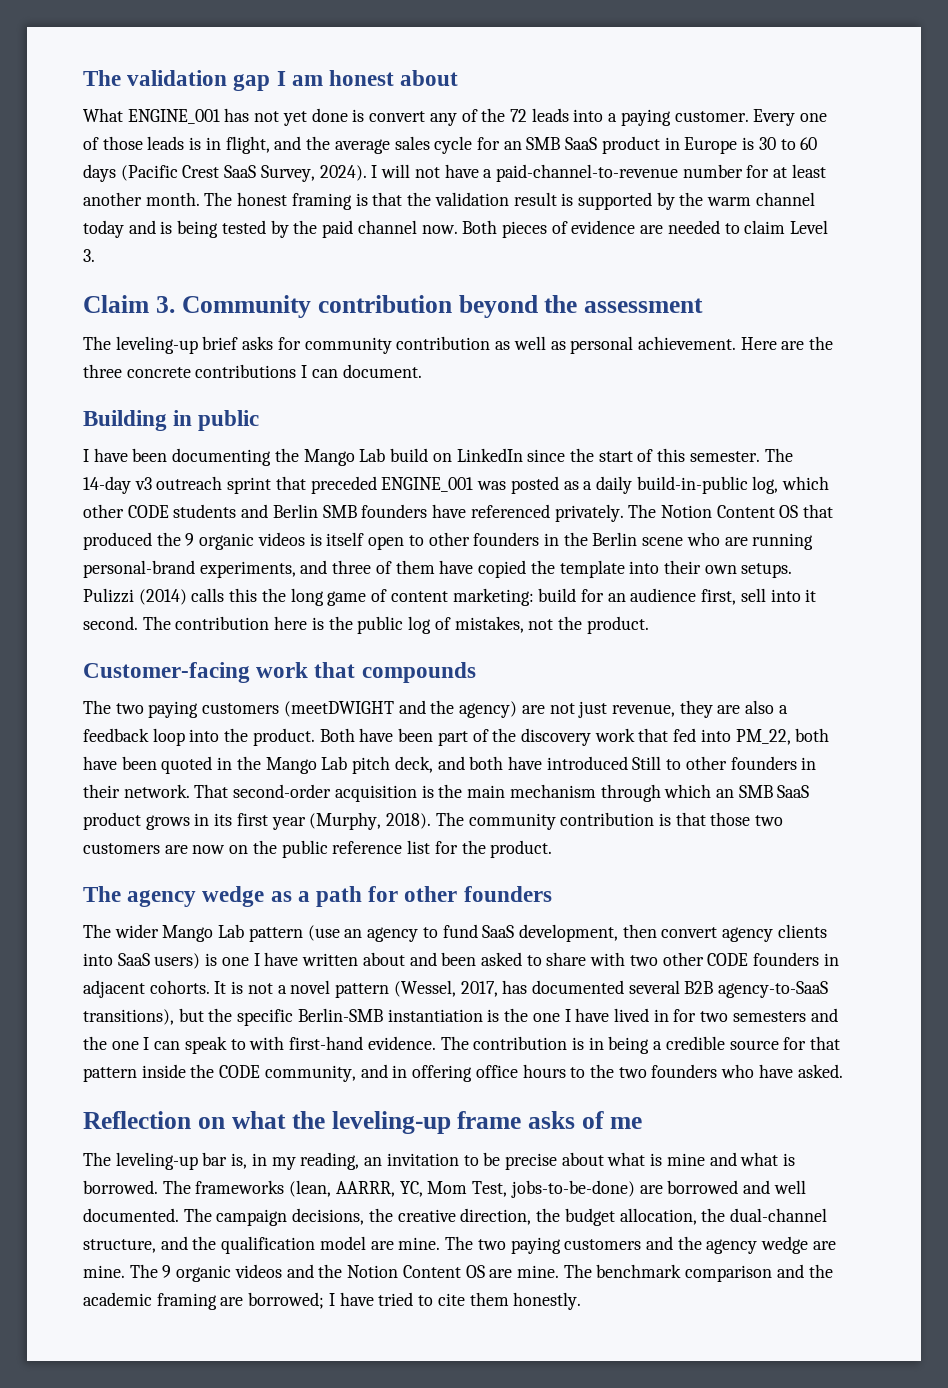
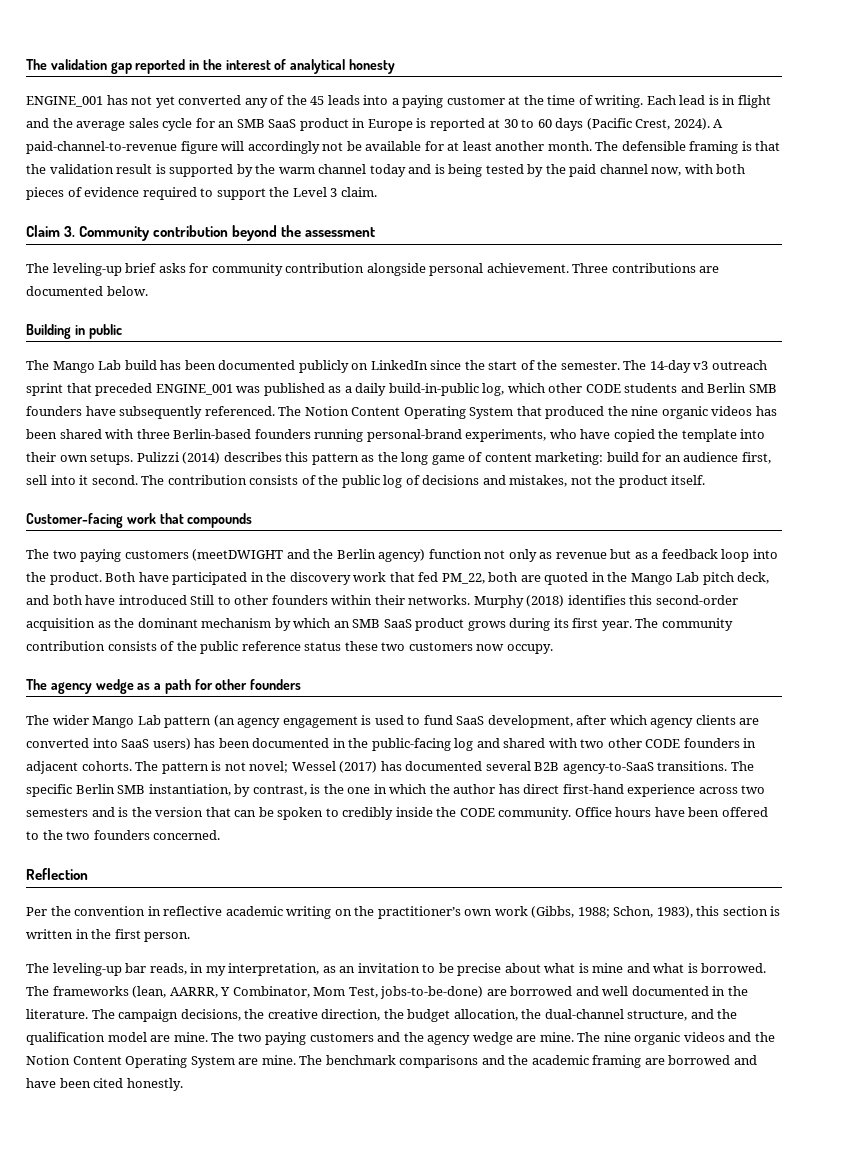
[276,70,459,86] [83,108,123,122] I am honest about // What -> [135,59,396,74] reported in the interest of analytical honesty //
[311,108,426,122] done is convert -> [178,95,242,105] converted
[509,109,527,122] 72 -> [310,96,325,105] 45
[674,109,828,126] [83,136,270,154] customer. Every one of those leads is in flight, -> [446,95,771,108] customer at the time of writing. Each lead is in flight
(755, 143) none -> [429,118,501,131] reported at
[182,164,743,182] Crest SaaS Survey, 2024). I will not have a paid-channel-to-revenue number -> [635,118,724,130] [26,141,422,154] Crest, 2024). A paid-channel-to-revenue figure will accordingly not be available
[237,192,288,206] honest -> [621,141,686,151] defensible
[421,220,829,238] [83,249,95,262] now. Both pieces of evidence are needed to claim Level 3. -> [651,164,746,176] [26,187,377,200] now, with both pieces of evidence required to support the Level 3 claim.
[495,336,834,354] [83,364,422,378] [83,410,260,431] [83,448,429,466] as well as personal achievement. Here are the three concrete contributions I can document. // Building in public // I have been documenting the Mango Lab build -> [366,263,720,276] [26,286,148,296] [26,324,122,339] [26,360,349,373] alongside personal achievement. Three contributions are documented below. // Building in public // The Mango Lab build has been documented publicly
[657,448,686,462] this -> [537,360,558,370] the
[510,476,559,494] posted -> [263,383,325,396] published
[470,504,624,522] referenced privately. -> [119,406,275,419] subsequently referenced.
[779,505,799,518] OS -> [403,406,514,419] Operating System
[185,532,814,550] [83,560,435,578] 9 organic videos is itself open to other founders in the Berlin scene who are running personal-brand experiments, and three of them -> [631,406,777,419] [26,429,577,442] nine organic videos has been shared with three Berlin-based founders running personal-brand experiments, who
[191,588,258,602] calls this -> [223,452,375,465] describes this pattern as
[274,616,324,630] here is -> [249,475,316,485] consists of
(451, 623) none -> [422,475,506,485] decisions and
[586,616,649,634] product. -> [618,475,706,488] product itself.
[459,700,775,718] agency) are not just revenue, they are also -> [336,549,648,562] Berlin agency) function not only as revenue but as
[398,728,489,746] been part of -> [172,572,264,585] participated in
[700,729,731,742] into -> (439, 577) none
[83,756,157,770] have been -> [520,575,541,582] are
[801,757,817,770] [83,784,661,802] in their network. That second-order acquisition is the main mechanism through -> [331,595,738,608] [26,618,291,631] within their networks. Murphy (2018) identifies this second-order acquisition as the dominant mechanism by
[194,813,210,826] in -> [509,618,551,631] during
[271,812,784,830] [83,840,553,858] year (Murphy, 2018). The community contribution is that those two customers are now on the public reference list for the product. -> [601,618,733,631] [26,641,553,654] year. The community contribution consists of the public reference status these two customers now occupy.
[307,924,827,942] [83,952,587,969] (use an agency to fund SaaS development, then convert agency clients into SaaS users) is one I have written about and been asked to share -> [213,715,760,728] [26,738,546,751] (an agency engagement is used to fund SaaS development, after which agency clients are converted into SaaS users) has been documented in the public-facing log and shared
[214,980,498,998] It is not a novel pattern (Wessel, 2017, -> [135,761,378,774] The pattern is not novel; Wessel (2017)
[83,1008,838,1026] [83,1036,841,1054] [83,1064,843,1082] [83,1111,643,1134] transitions), but the specific Berlin-SMB instantiation is the one I have lived in for two semesters and the one I can speak to with first-hand evidence. The contribution is in being a credible source for that pattern inside the CODE community, and in offering office hours to the two founders who have asked. // Reflection on what the leveling-up frame asks of me -> [657,761,754,771] [26,784,766,797] [26,807,768,820] [26,830,221,840] [26,868,88,880] [26,906,781,919] [26,929,191,942] transitions. The specific Berlin SMB instantiation, by contrast, is the one in which the author has direct first-hand experience across two semesters and is the version that can be spoken to credibly inside the CODE community. Office hours have been offered to the two founders concerned. // Reflection // Per the convention in reflective academic writing on the practitioner’s own work (Gibbs, 1988; Schon, 1983), this section is written in the first person.
[231,1153,248,1169] is, -> [149,963,187,975] reads,
[300,1152,360,1170] reading, -> [228,963,336,976] interpretation, as
[399,1181,423,1197] YC, -> [220,986,310,998] Y Combinator,
[83,1208,179,1222] documented. -> [631,986,748,996] [26,1009,88,1019] documented in the literature.
[162,1265,172,1278] 9 -> [603,1032,631,1042] nine
[465,1265,485,1278] OS -> [125,1055,235,1068] Operating System
[685,1265,773,1282] comparison -> [399,1055,479,1068] comparisons
[248,1292,509,1309] borrowed; I have tried to cite them -> [668,1055,757,1065] [26,1078,124,1088] borrowed and have been cited

